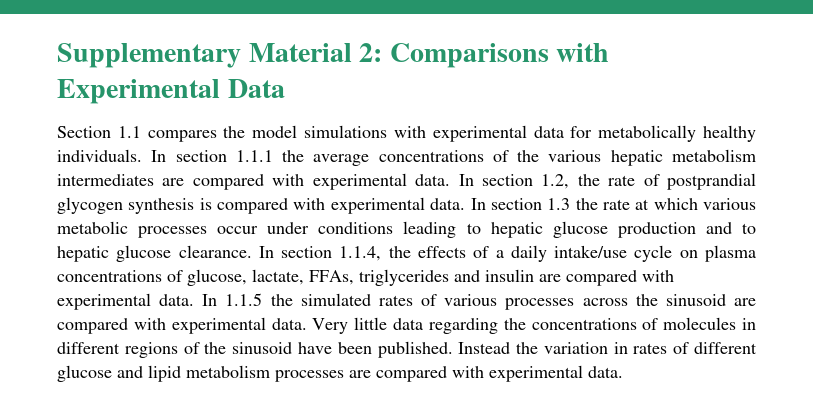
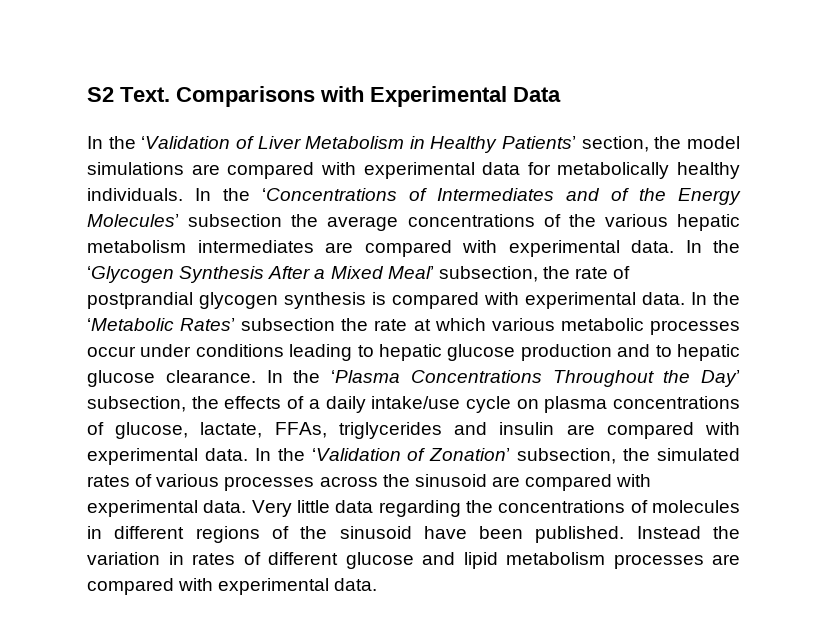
[57,43,383,68] Supplementary Material 2: -> [87,87,170,102] S2 Text.
[57,126,217,142] Section 1.1 compares -> [87,136,649,153] In the ‘Validation of Liver Metabolism in Healthy Patients’ section,
(388, 131) none -> [191,162,315,179] are compared
[175,150,273,162] section 1.1.1 -> [223,188,741,205] [87,214,283,227] the ‘Concentrations of Intermediates and of the Energy Molecules’ subsection
[481,174,570,189] section 1.2, -> [713,240,740,253] [87,266,538,283] the ‘Glycogen Synthesis After a Mixed Meal’ subsection,
[490,198,571,210] section 1.3 -> [713,292,740,305] [87,318,336,331] the ‘Metabolic Rates’ subsection
[281,246,382,261] section 1.1.4, -> [293,370,740,387] [87,396,186,412] the ‘Plasma Concentrations Throughout the Day’ subsection,
[225,293,263,306] 1.1.5 -> [277,448,617,464] the ‘Validation of Zonation’ subsection,

